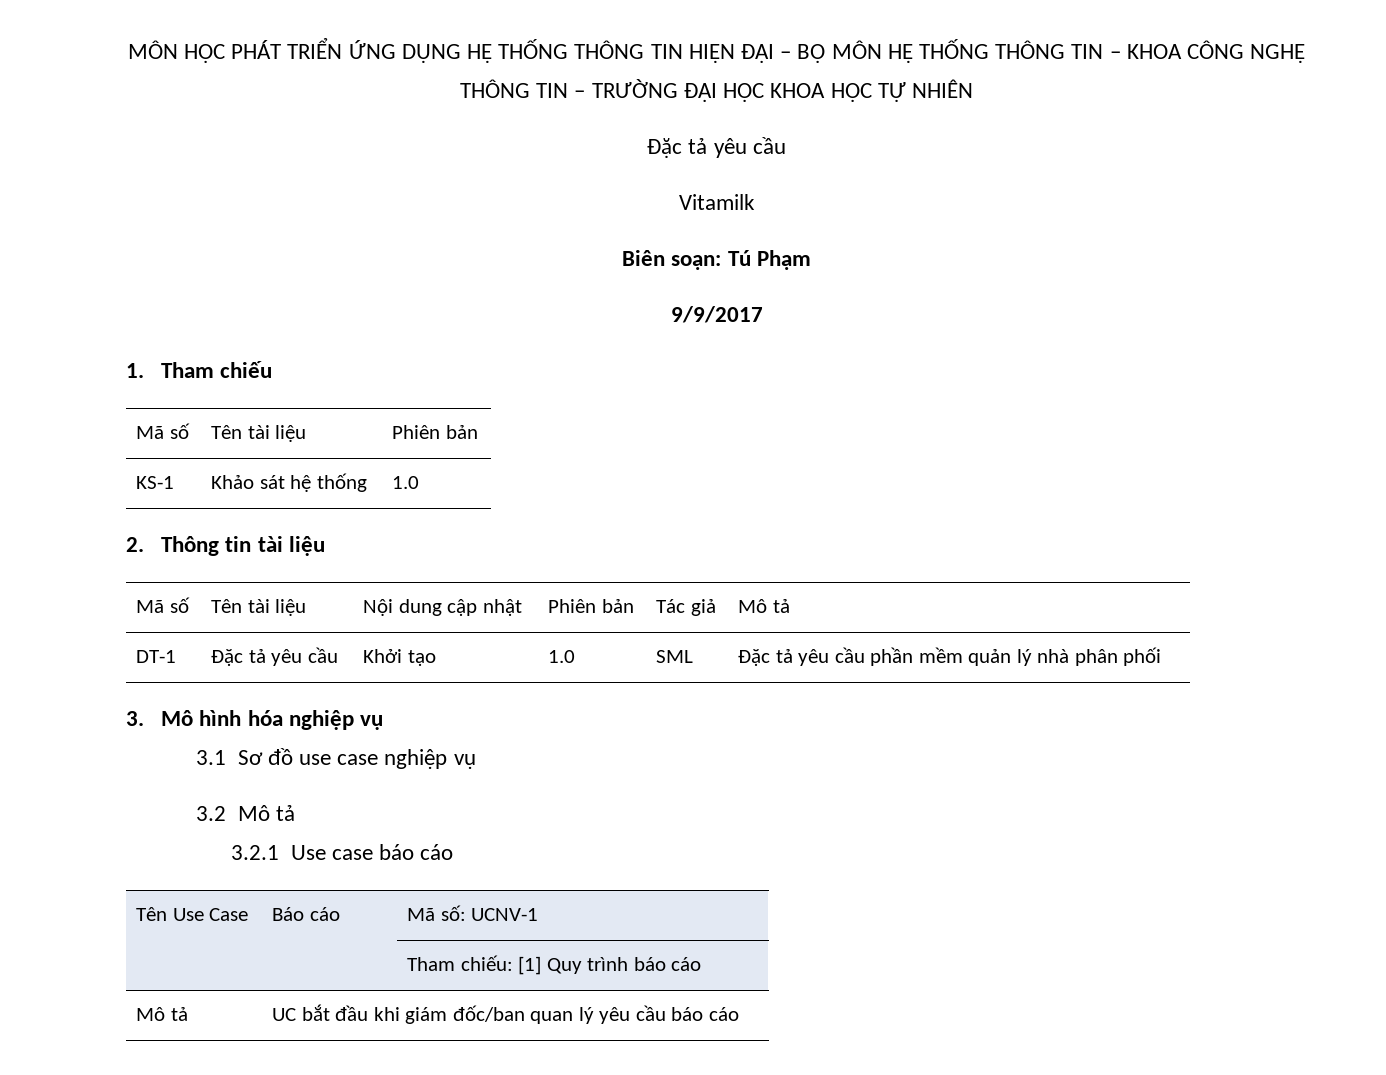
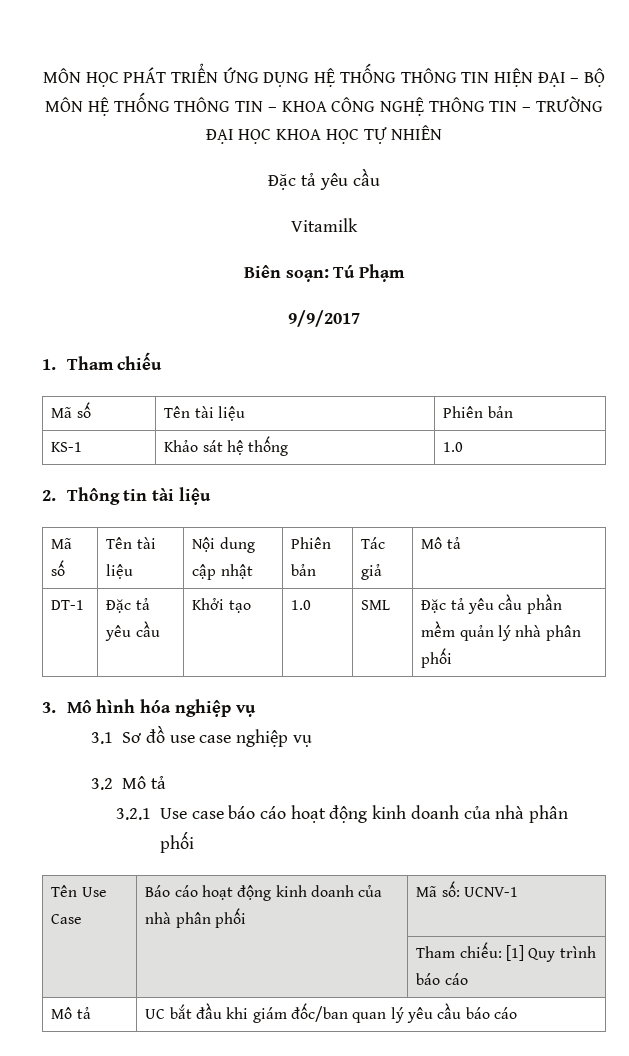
(454, 852) none -> [290,805,569,823] [159,831,194,853] hoạt động kinh doanh của nhà phân phối
(340, 914) none -> [201,885,383,901] [145,908,246,928] hoạt động kinh doanh của nhà phân phối

